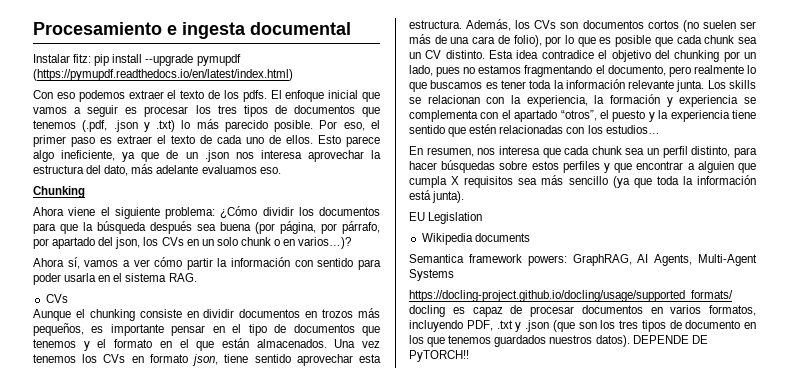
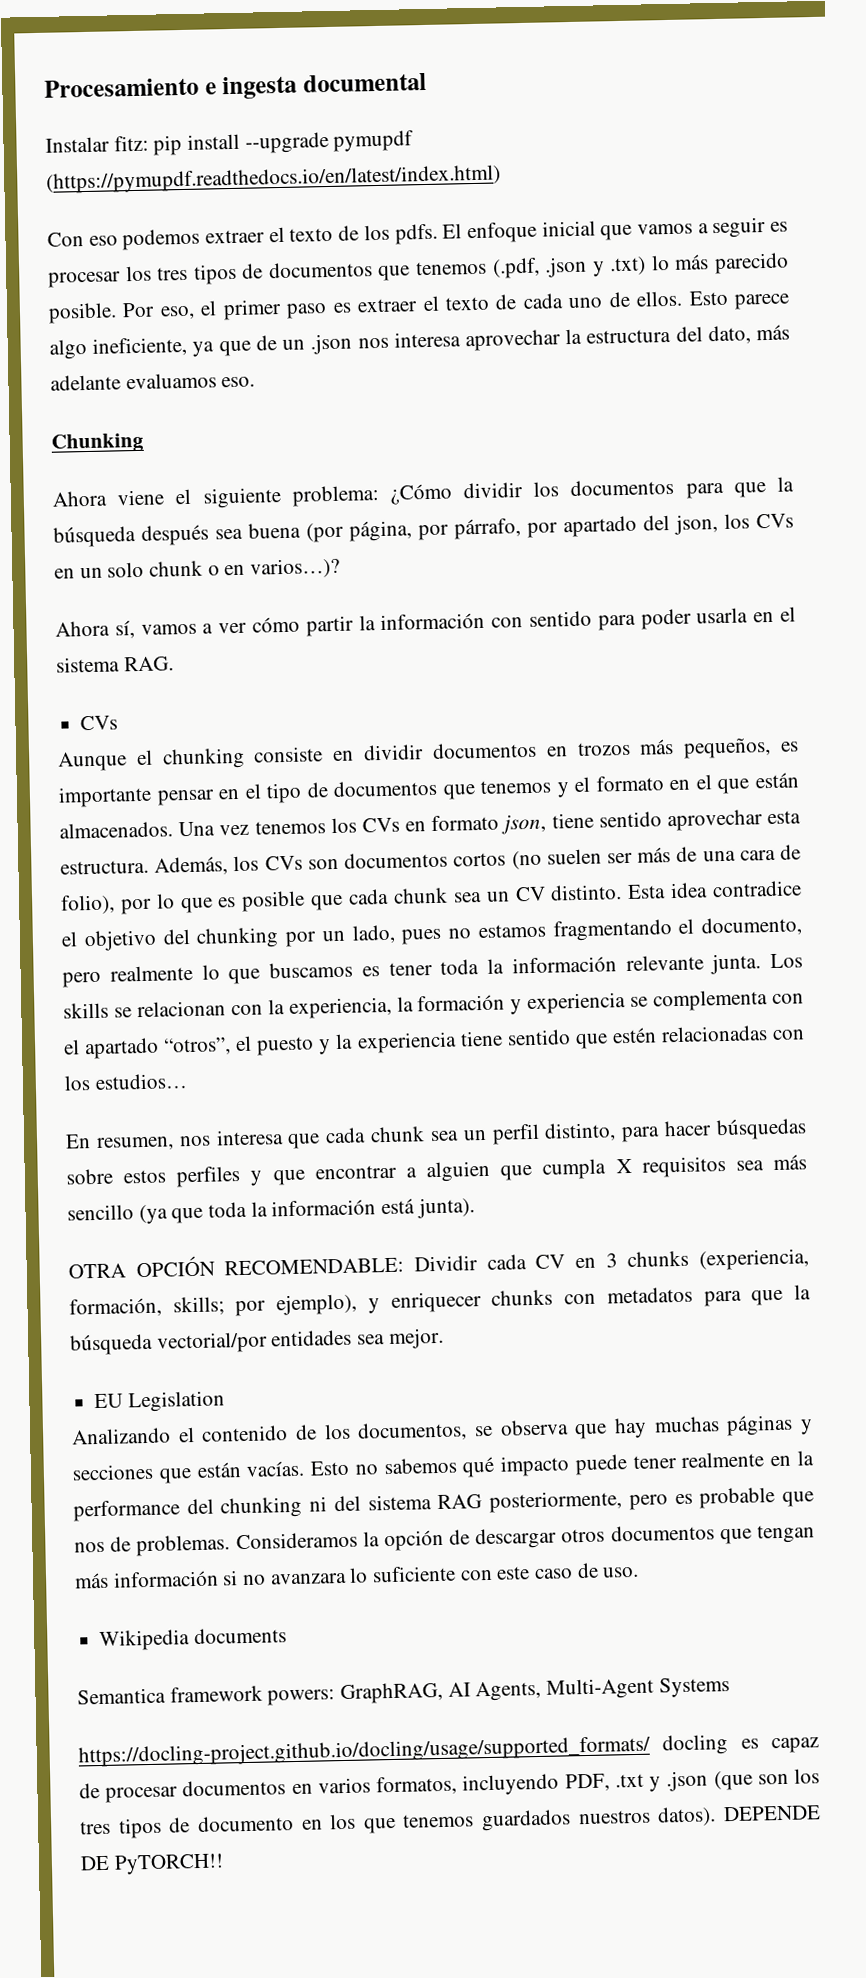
[409,212,483,224] EU Legislation -> [68,1248,809,1279] [69,1284,812,1318] [70,1327,444,1356] [94,1390,225,1413] [71,1414,813,1445] [72,1450,814,1484] [73,1487,815,1522] [74,1524,815,1557] [74,1562,640,1589] OTRA OPCIÓN RECOMENDABLE: Dividir cada CV en 3 chunks (experiencia, formación, skills; por ejemplo), y enriquecer chunks con metadatos para que la búsqueda vectorial/por entidades sea mejor. // EU Legislation // Analizando el contenido de los documentos, se observa que hay muchas páginas y secciones que están vacías. Esto no sabemos qué impacto puede tener realmente en la performance del chunking ni del sistema RAG posteriormente, pero es probable que nos de problemas. Consideramos la opción de descargar otros documentos que tengan más información si no avanzara lo suficiente con este caso de uso.

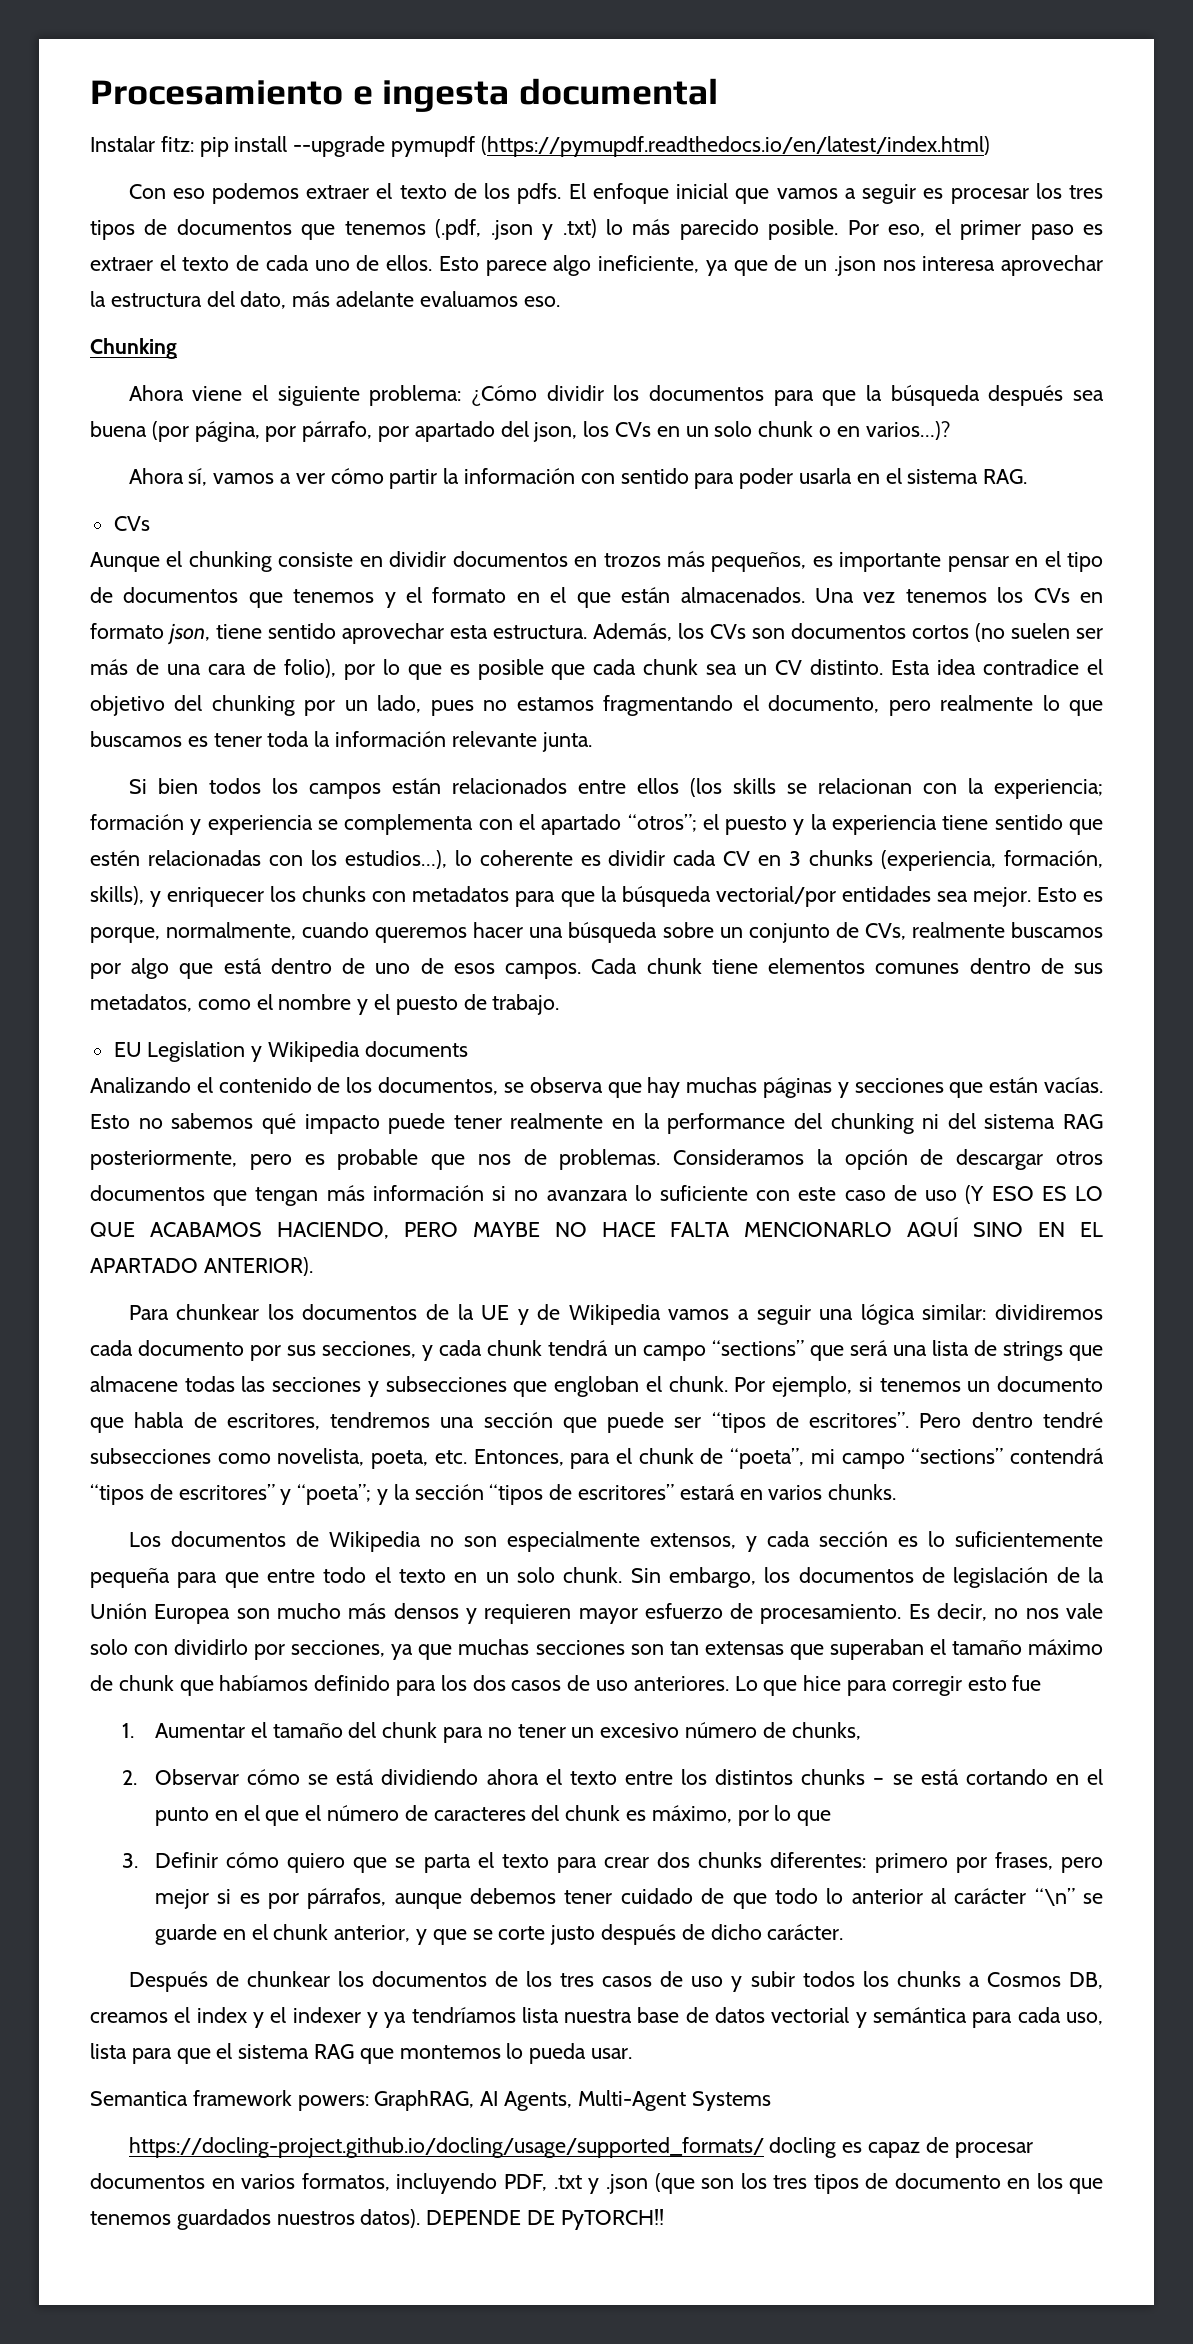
[770,953,803,969] Los -> [128,778,722,799] // Si bien todos los campos están relacionados entre ellos (los
[288,996,414,1019] experiencia, la -> [993,779,1103,799] experiencia;
[163,1037,232,1056] “otros”, -> [627,814,697,832] “otros”;
[94,1073,187,1090] [65,1118,807,1151] [66,1154,807,1188] [67,1197,475,1225] [68,1255,479,1279] estudios… // En resumen, nos interesa que cada chunk sea un perfil distinto, para hacer búsquedas sobre estos perfiles y que encontrar a alguien que cumpla X requisitos sea más sencillo (ya que toda la información está junta). // OTRA OPCIÓN RECOMENDABLE: Dividir -> [344,850,666,869] estudios…), lo coherente es dividir
[172,1293,358,1317] skills; por ejemplo), -> [90,886,144,905] skills),
(482, 1302) none -> [270,886,297,902] los
(444, 1338) none -> [1036,887,1103,902] [90,922,1103,943] [90,958,1103,979] [90,994,560,1015] Esto es porque, normalmente, cuando queremos hacer una búsqueda sobre un conjunto de CVs, realmente buscamos por algo que está dentro de uno de esos campos. Cada chunk tiene elementos comunes dentro de sus metadatos, como el nombre y el puesto de trabajo.
(225, 1401) none -> [251,1041,468,1062] y Wikipedia documents
[602,1566,640,1578] [99,1627,287,1652] uso. // Wikipedia documents -> [925,1185,1103,1204] [90,1217,1103,1239] [90,1257,313,1276] [128,1304,1104,1325] [90,1340,1103,1361] [90,1376,1104,1397] [90,1412,1103,1433] [90,1448,1104,1469] [90,1484,897,1505] [128,1531,1103,1552] [90,1567,1105,1588] [90,1603,1103,1624] [90,1639,1103,1660] [90,1675,1042,1696] [122,1722,861,1743] [122,1769,1104,1785] [154,1805,832,1826] [122,1852,1104,1873] [154,1888,1104,1909] [154,1924,844,1945] [128,1971,1103,1992] [90,2007,1103,2028] [90,2043,633,2064] uso (Y ESO ES LO QUE ACABAMOS HACIENDO, PERO MAYBE NO HACE FALTA MENCIONARLO AQUÍ SINO EN EL APARTADO ANTERIOR). // Para chunkear los documentos de la UE y de Wikipedia vamos a seguir una lógica similar: dividiremos cada documento por sus secciones, y cada chunk tendrá un campo “sections” que será una lista de strings que almacene todas las secciones y subsecciones que engloban el chunk. Por ejemplo, si tenemos un documento que habla de escritores, tendremos una sección que puede ser “tipos de escritores”. Pero dentro tendré subsecciones como novelista, poeta, etc. Entonces, para el chunk de “poeta”, mi campo “sections” contendrá “tipos de escritores” y “poeta”; y la sección “tipos de escritores” estará en varios chunks. // Los documentos de Wikipedia no son especialmente extensos, y cada sección es lo suficientemente pequeña para que entre todo el texto en un solo chunk. Sin embargo, los documentos de legislación de la Unión Europea son mucho más densos y requieren mayor esfuerzo de procesamiento. Es decir, no nos vale solo con dividirlo por secciones, ya que muchas secciones son tan extensas que superaban el tamaño máximo de chunk que habíamos definido para los dos casos de uso anteriores. Lo que hice para corregir esto fue // 1. Aumentar el tamaño del chunk para no tener un excesivo número de chunks, // 2. Observar cómo se está dividiendo ahora el texto entre los distintos chunks – se está cortando en el punto en el que el número de caracteres del chunk es máximo, por lo que // 3. Definir cómo quiero que se parta el texto para crear dos chunks diferentes: primero por frases, pero mejor si es por párrafos, aunque debemos tener cuidado de que todo lo anterior al carácter “\n” se guarde en el chunk anterior, y que se corte justo después de dicho carácter. // Después de chunkear los documentos de los tres casos de uso y subir todos los chunks a Cosmos DB, creamos el index y el indexer y ya tendríamos lista nuestra base de datos vectorial y semántica para cada uso, lista para que el sistema RAG que montemos lo pueda usar.

